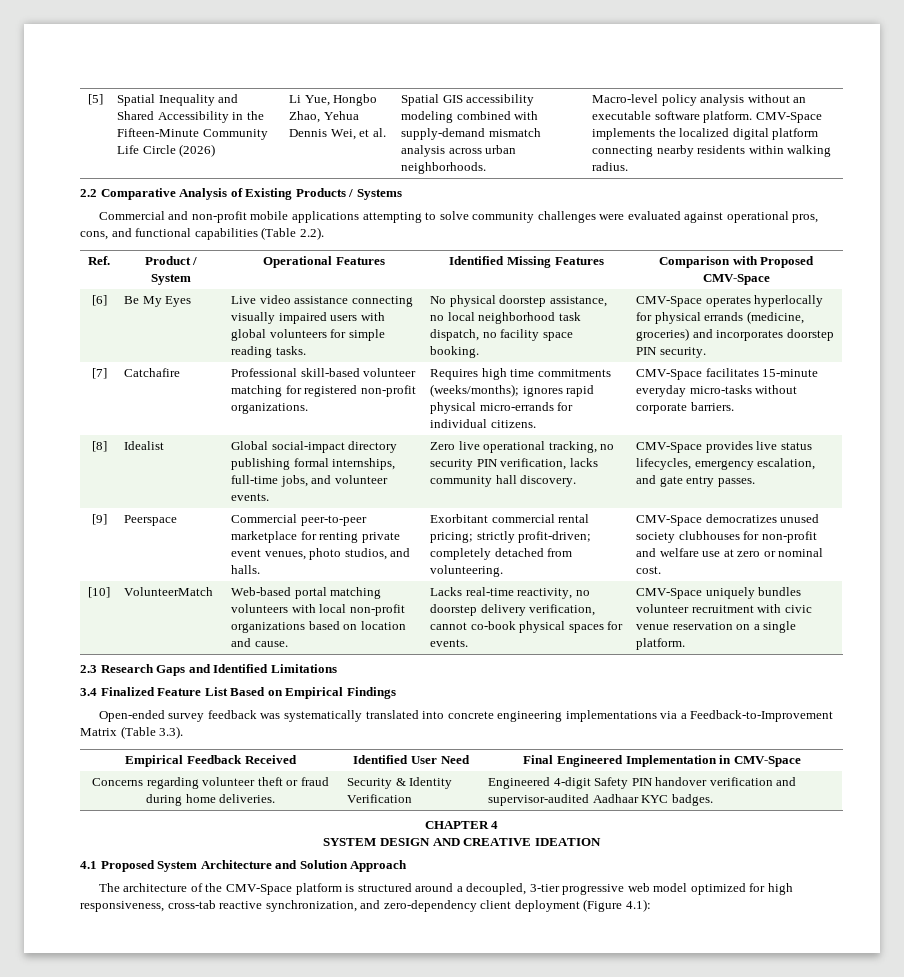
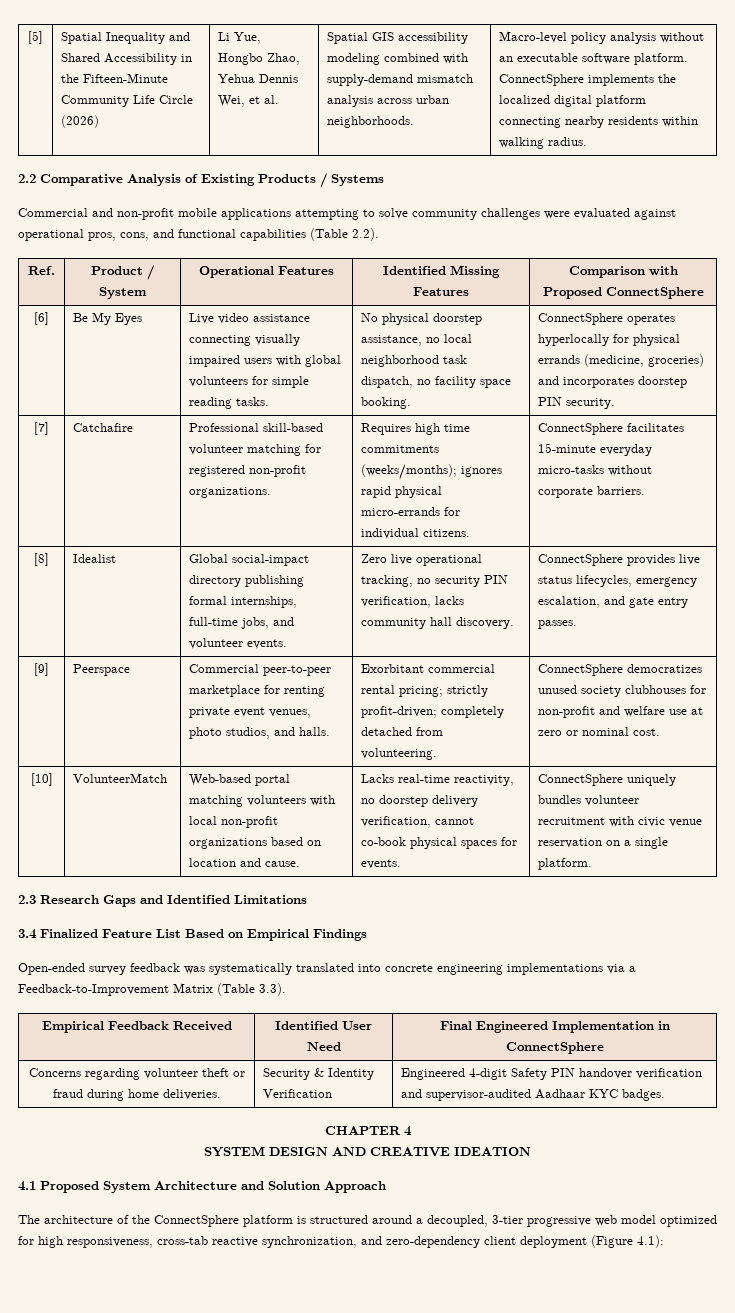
[755,112,822,123] CMV-Space -> [499,74,585,86] ConnectSphere
[702,274,770,285] CMV-Space -> [605,287,704,299] ConnectSphere
[636,296,703,307] CMV-Space -> [538,313,624,325] ConnectSphere
[636,369,703,380] CMV-Space -> [538,423,624,435] ConnectSphere
[636,442,703,453] CMV-Space -> [538,554,624,566] ConnectSphere
[636,515,703,526] CMV-Space -> [538,664,624,676] ConnectSphere
[636,588,703,599] CMV-Space -> [538,774,624,786] ConnectSphere
[733,756,801,767] CMV-Space -> [505,1042,604,1054] ConnectSphere
[225,884,292,895] CMV-Space -> [154,1215,239,1227] ConnectSphere

